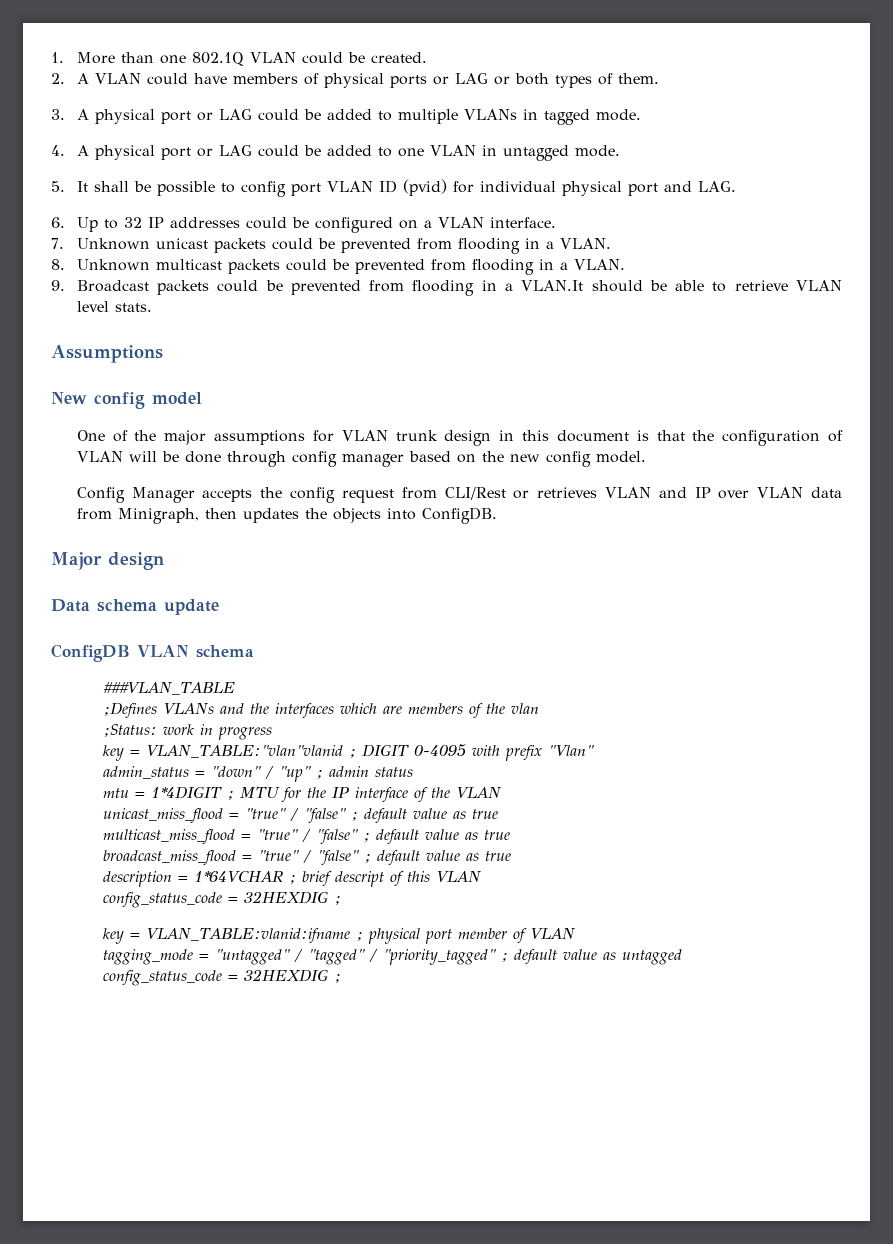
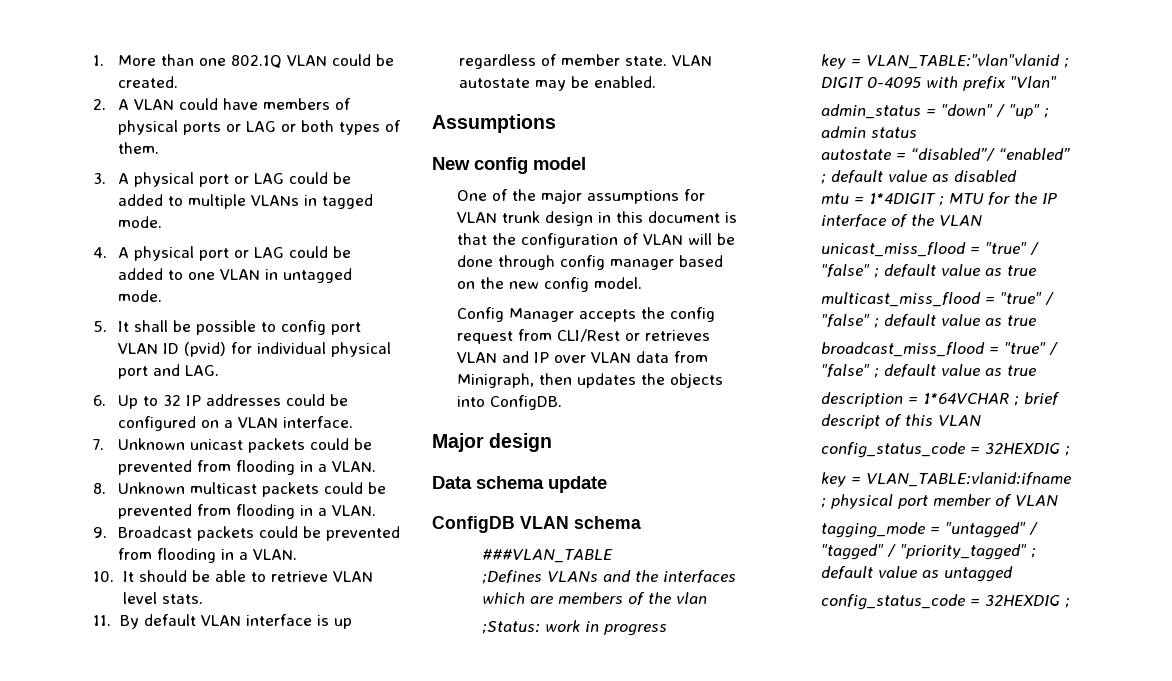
[521,280,584,291] VLAN.It -> [253,549,298,560] [93,571,134,582] VLAN. // 10. It
(152, 307) none -> [93,614,352,629] [458,54,712,69] [458,76,656,91] // 11. By default VLAN interface is up regardless of member state. VLAN autostate may be enabled.
(413, 772) none -> [821,148,1071,161] [821,170,1018,184] // autostate = “disabled”/ “enabled” ; default value as disabled

